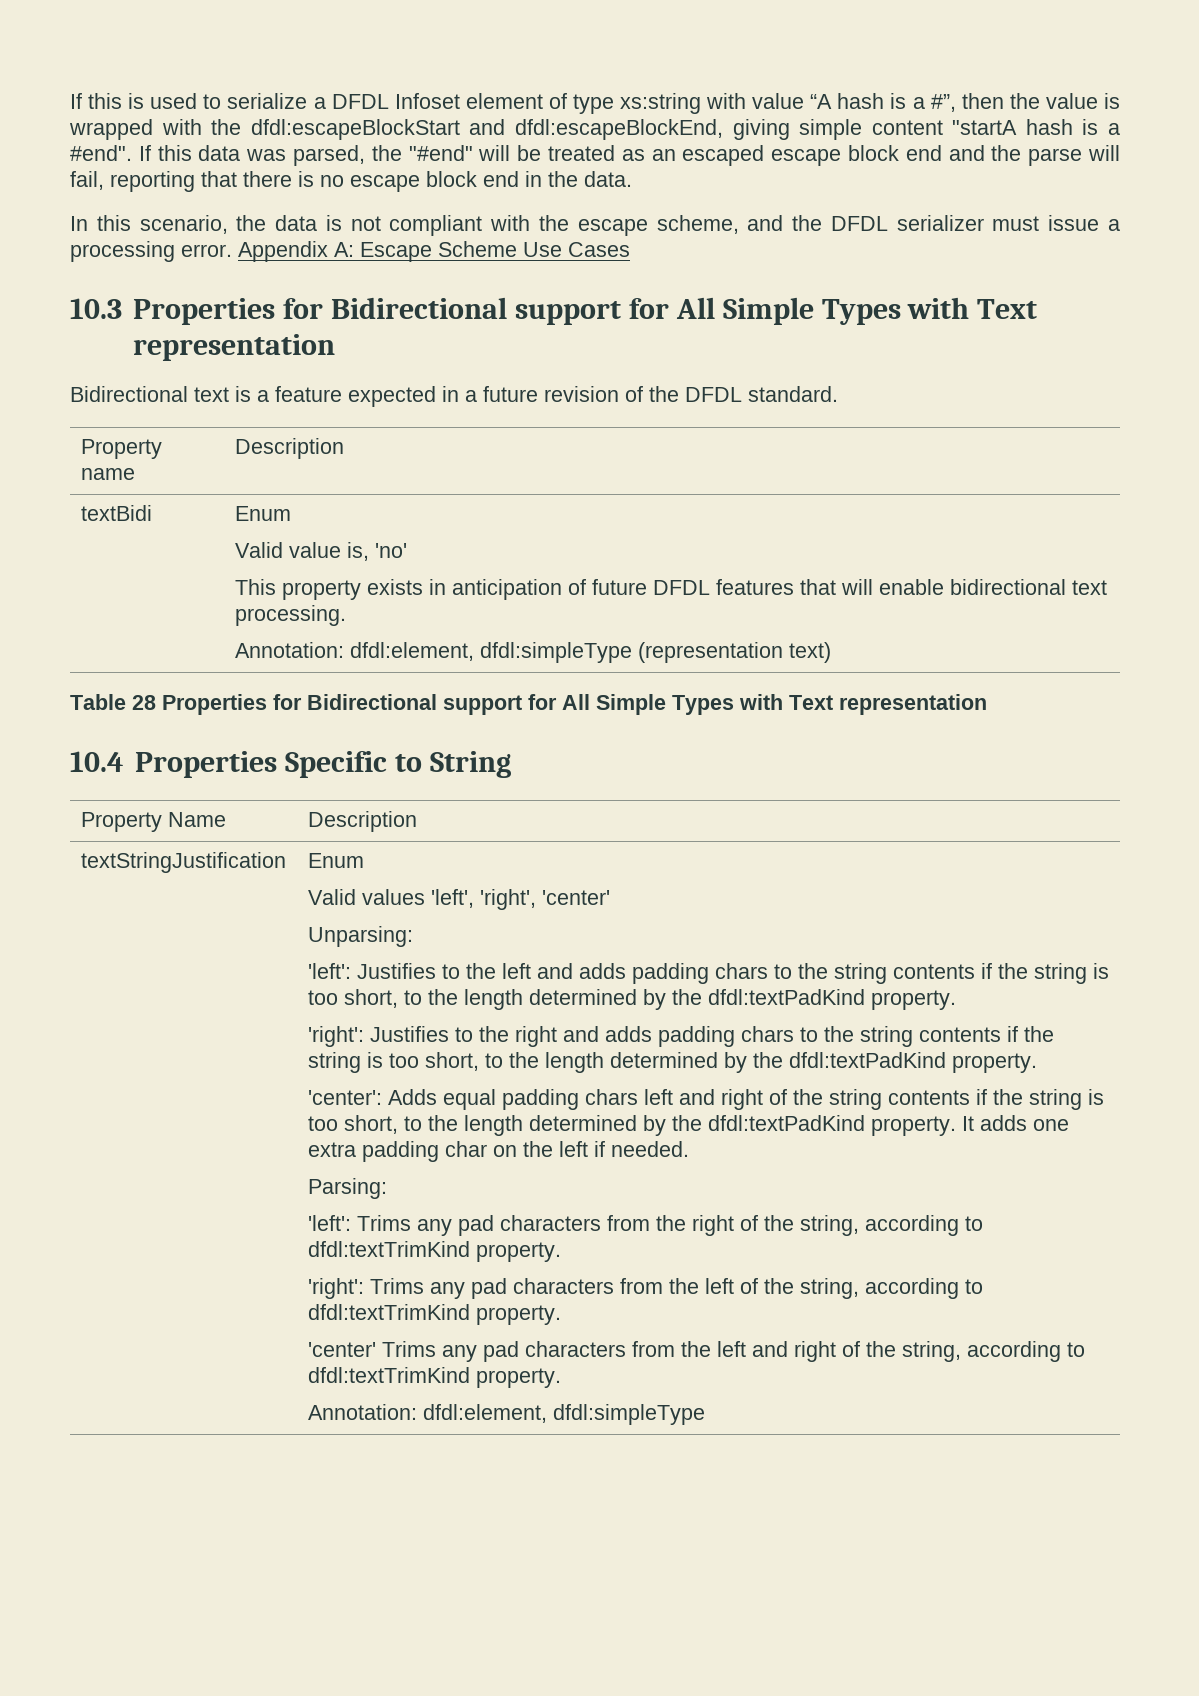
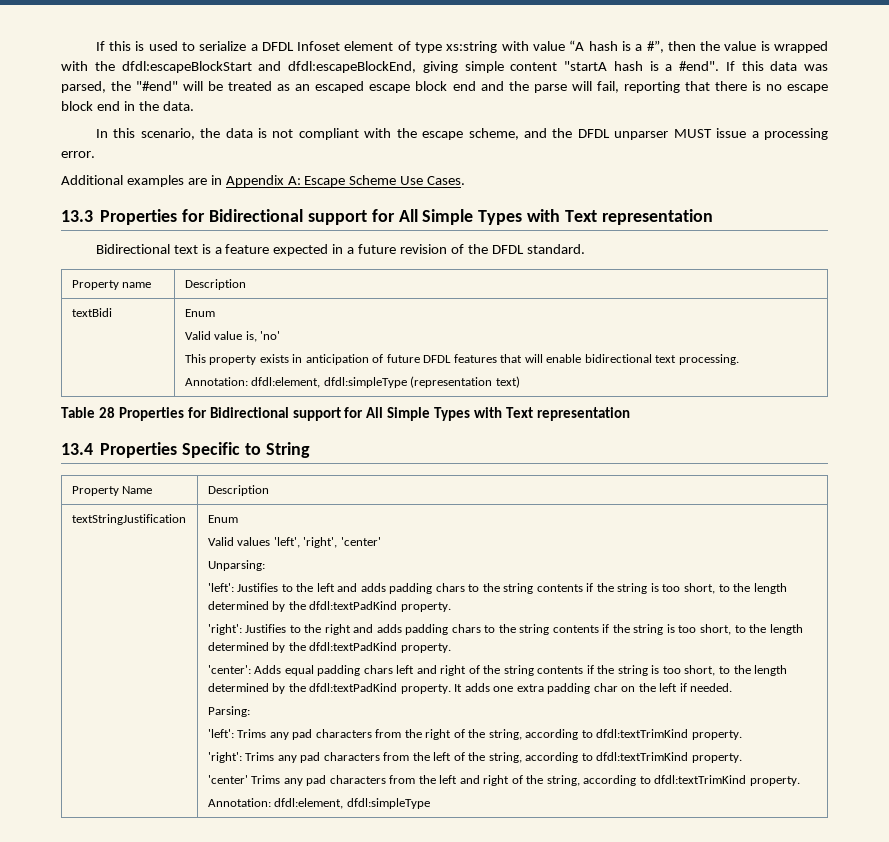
[896,215,1040,231] serializer must -> [614,129,712,140] unparser MUST
(232, 250) none -> [61,175,222,187] // Additional examples are in
[568,242,630,257] [70,298,122,319] Cases // 10.3 -> [427,176,466,185] [61,210,93,222] Cases. // 13.3
[70,751,124,772] 10.4 -> [61,443,93,455] 13.4

